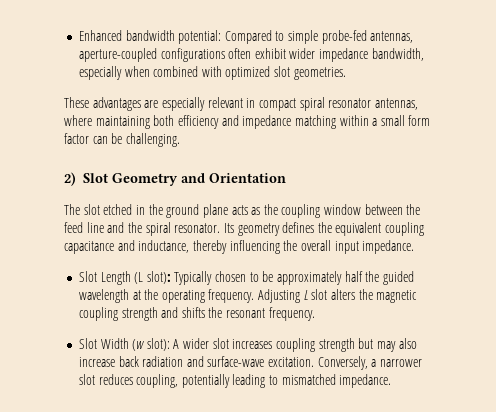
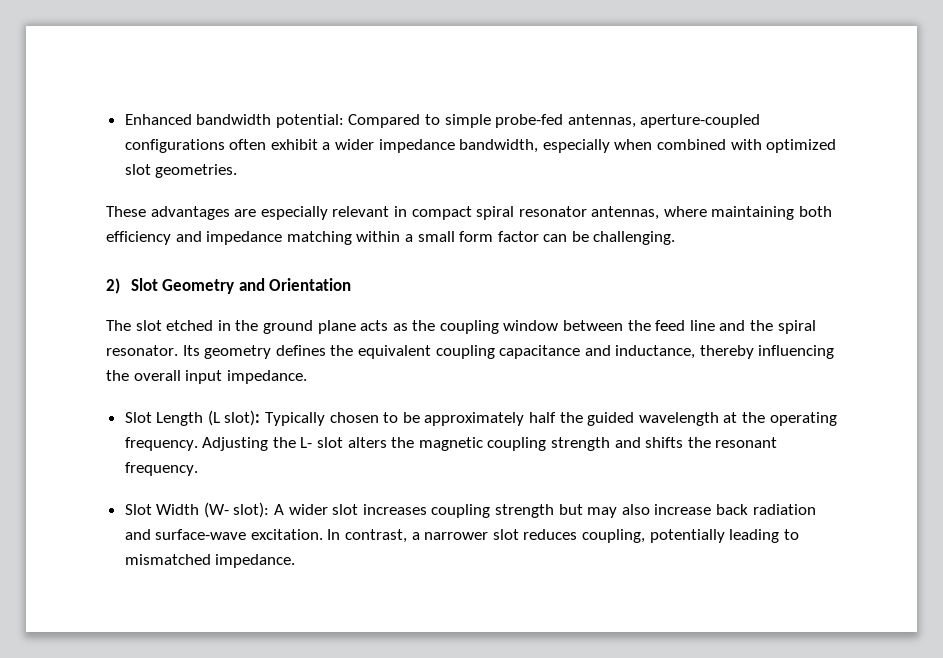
(286, 53) none -> [322,142,331,150] a
[303,290,308,300] L -> [272,437,313,448] the L-
[132,339,145,351] (w -> [203,502,229,518] (W-
[317,356,368,370] Conversely, -> [327,529,408,543] In contrast,

